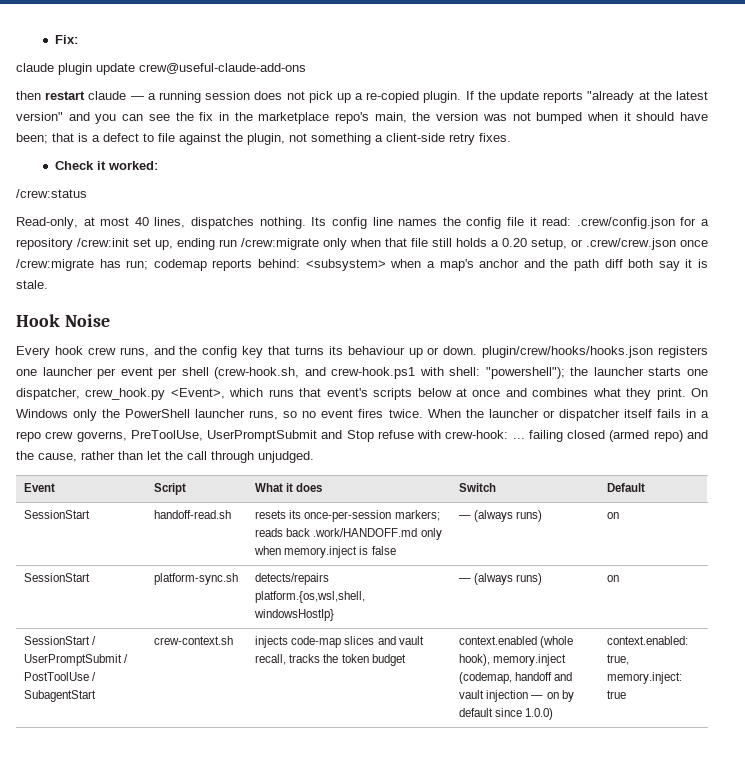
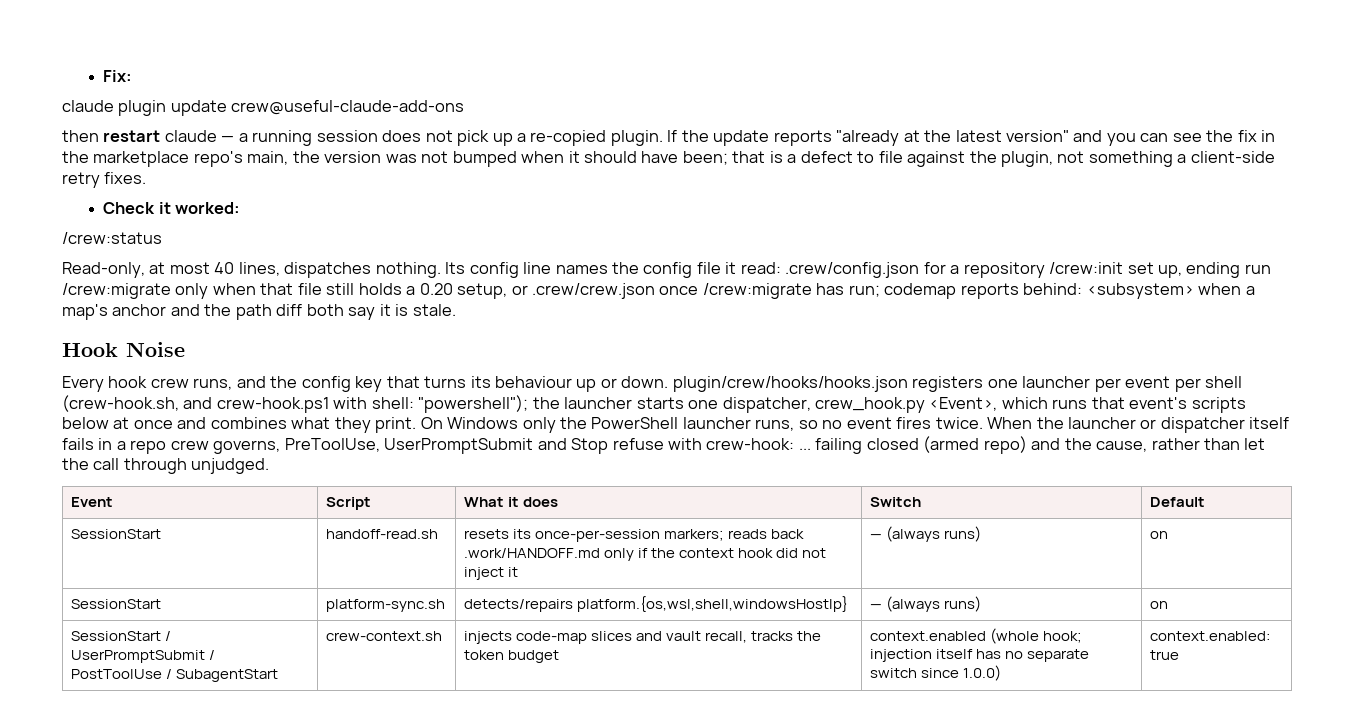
[254,546,396,558] when memory.inject is false -> [638,548,827,558] [463,567,519,580] if the context hook did not inject it
[459,654,567,666] [459,672,573,684] [459,690,574,702] [459,708,494,717] hook), memory.inject (codemap, handoff and vault injection — on by default -> [1043,631,1083,643] [869,649,1090,662] [869,668,917,678] hook; injection itself has no separate switch
[607,654,630,665] [607,672,683,684] true, memory.inject: -> (1270, 636) none

